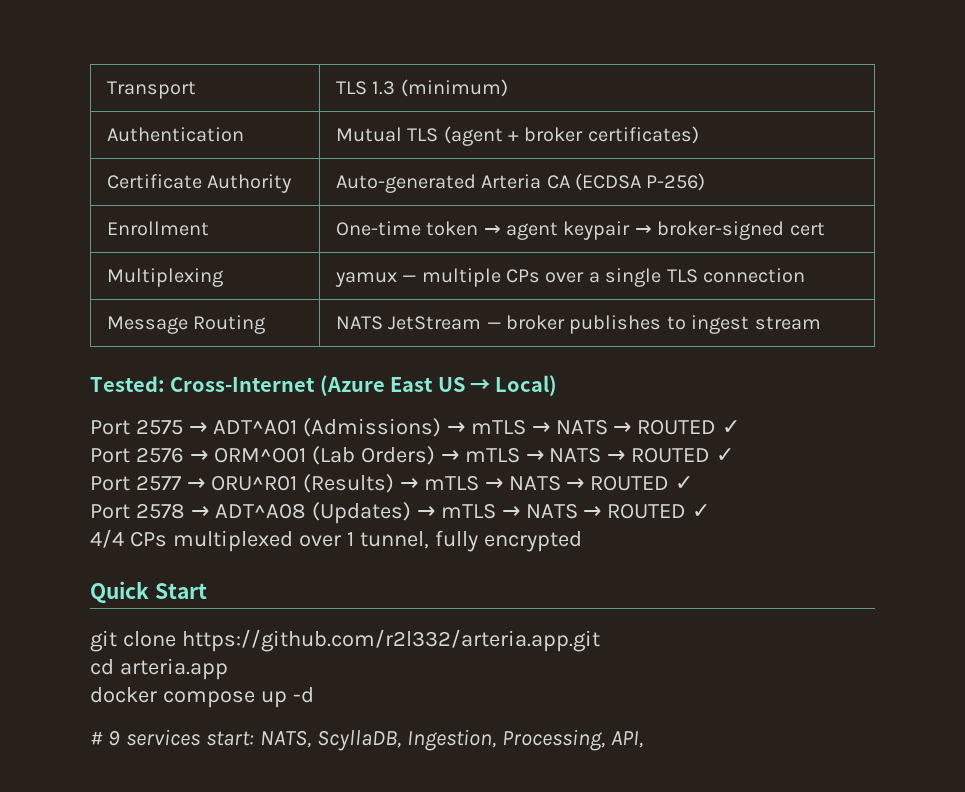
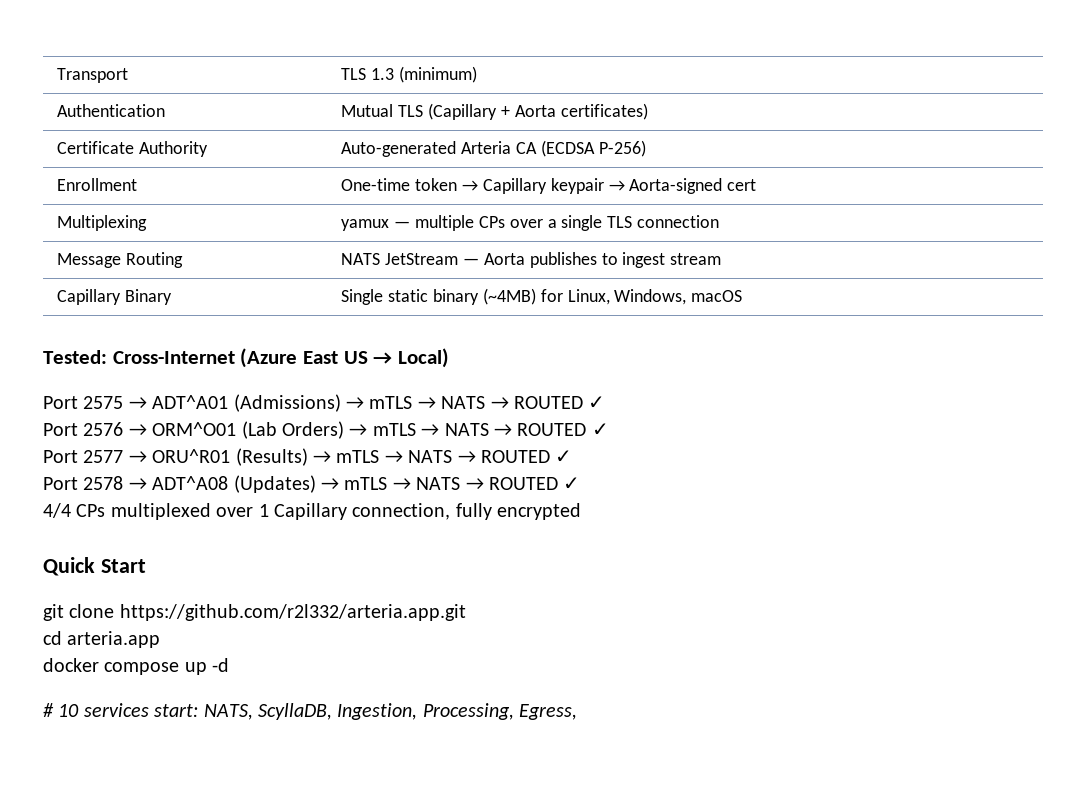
[443,126,584,146] (agent + broker -> [427,103,556,120] (Capillary + Aorta
[505,222,558,240] agent -> [482,178,547,194] Capillary
[657,221,785,240] broker-signed -> [629,178,723,194] Aorta-signed
[505,315,565,330] broker -> [483,253,525,265] Aorta
(821, 323) none -> [57,289,173,305] [341,288,743,305] // Capillary Binary | Single static binary (~4MB) for Linux, Windows, macOS
[359,531,429,549] tunnel, -> [274,503,451,520] Capillary connection,
[107,730,120,746] 9 -> [58,704,80,717] 10
[610,731,643,748] API, -> [519,704,578,720] Egress,

